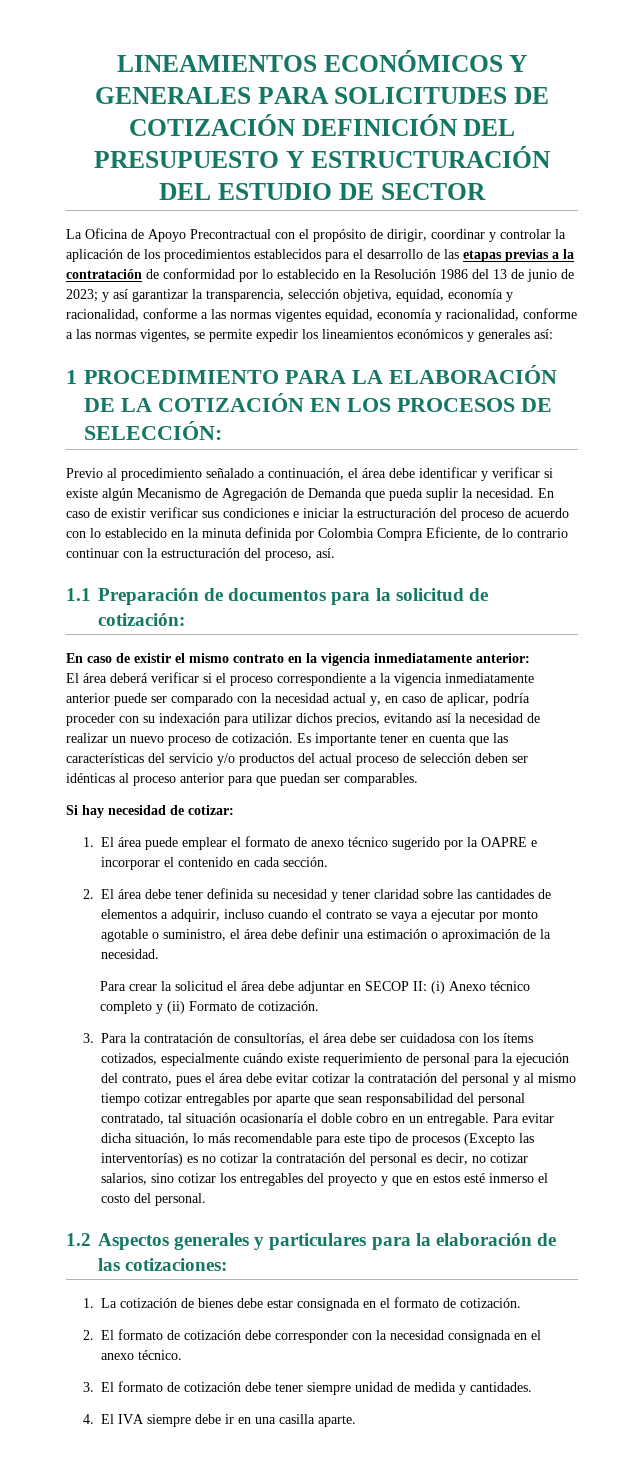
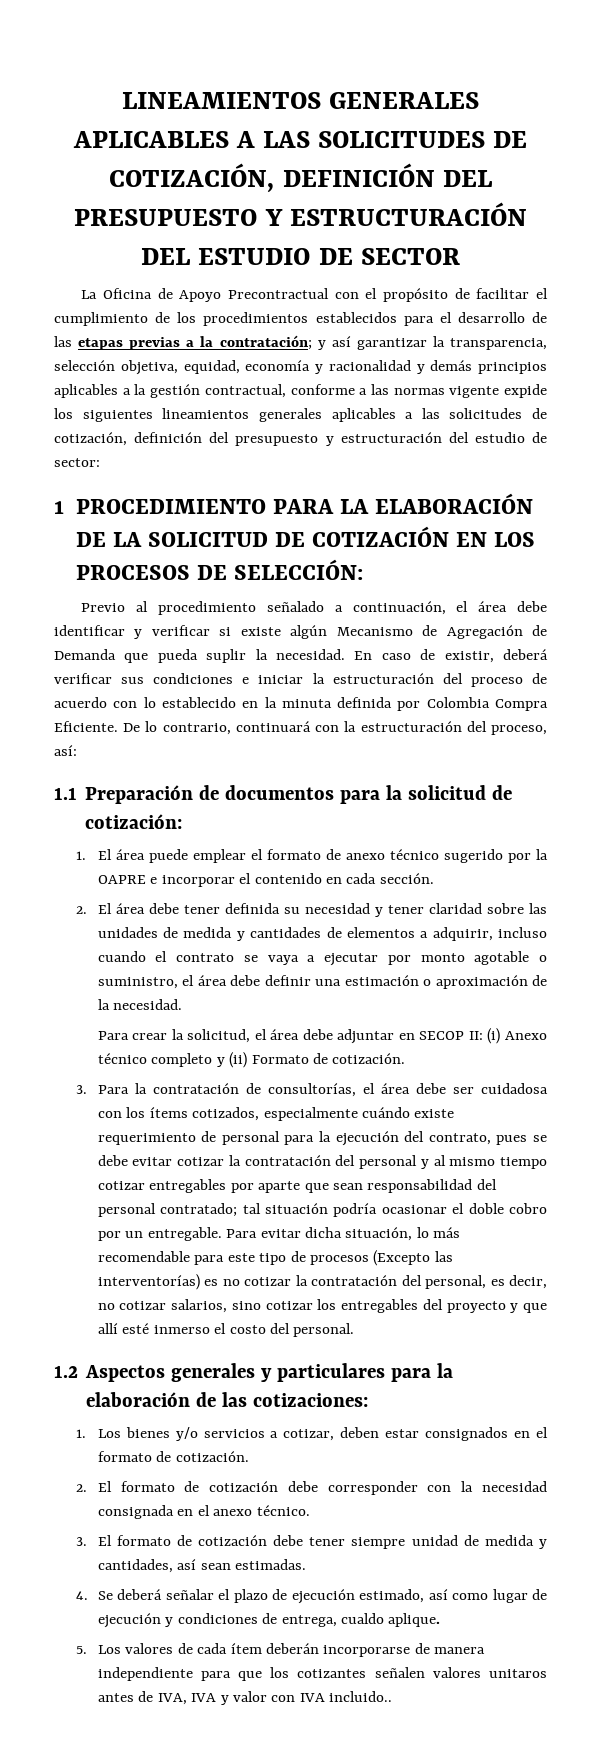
[323,50,528,72] [94,87,329,104] ECONÓMICOS Y GENERALES PARA -> [329,92,480,109] [72,131,310,148] GENERALES APLICABLES A LAS
[128,114,296,136] COTIZACIÓN -> [109,163,275,193] COTIZACIÓN,
[387,229,566,242] [66,249,123,262] dirigir, coordinar y controlar la aplicación -> [476,288,548,299] [54,312,148,326] facilitar el cumplimiento
[66,268,574,282] [66,289,98,302] contratación de conformidad por lo establecido en la Resolución 1986 del 13 de junio de 2023; -> [219,335,312,350] contratación;
[66,308,577,322] [66,329,553,342] racionalidad, conforme a las normas vigentes equidad, economía y racionalidad, conforme a las normas vigentes, se permite expedir los lineamientos económicos y generales así: -> [328,360,547,374] [54,384,547,398] [54,408,547,422] [54,432,547,446] [54,458,100,467] racionalidad y demás principios aplicables a la gestión contractual, conforme a las normas vigente expide los siguientes lineamientos generales aplicables a las solicitudes de cotización, definición del presupuesto y estructuración del estudio de sector:
(152, 405) none -> [147,532,305,547] SOLICITUD DE
[111,508,146,518] existir -> [444,649,548,663] existir, deberá
[426,527,568,540] [66,548,119,558] Eficiente, de lo contrario continuar -> [54,721,311,735] Eficiente. De lo contrario, continuará
[316,548,335,558] así. -> [54,745,77,756] así:
[66,653,530,666] [66,672,534,686] [66,693,530,706] [66,713,540,726] [66,733,508,746] [66,753,528,766] [66,773,418,786] [66,805,234,818] // En caso de existir el mismo contrato en la vigencia inmediatamente anterior: // El área deberá verificar si el proceso correspondiente a la vigencia inmediatamente anterior puede ser comparado con la necesidad actual y, en caso de aplicar, podría proceder con su indexación para utilizar dichos precios, evitando así la necesidad de realizar un nuevo proceso de cotización. Es importante tener en cuenta que las características del servicio y/o productos del actual proceso de selección deben ser idénticas al proceso anterior para que puedan ser comparables. // Si hay necesidad de cotizar: -> (183, 821) none
(473, 894) none -> [97,927,245,941] unidades de medida y
[175,981,224,991] solicitud -> [187,1029,251,1043] solicitud,
[205,1073,244,1083] el área -> [533,1135,548,1142] se
[101,1113,165,1125] contratado, -> [160,1203,238,1217] contratado;
[240,1113,305,1123] ocasionaría -> [333,1203,447,1217] podría ocasionar
[392,1116,406,1123] en -> [97,1231,121,1241] por
[370,1153,418,1166] personal -> [425,1275,487,1289] personal,
[416,1174,461,1183] en estos -> [97,1323,118,1334] allí
[101,1298,361,1311] La cotización de bienes debe estar consignada -> [97,1427,509,1441] Los bienes y/o servicios a cotizar, deben estar consignados
[470,1382,533,1392] [83,1414,357,1427] cantidades. // 4. El IVA siempre debe ir en una casilla aparte. -> [97,1559,307,1573] [75,1589,548,1604] [97,1613,441,1628] [75,1643,486,1657] [97,1667,547,1681] [97,1691,393,1705] cantidades, así sean estimadas. // 4. Se deberá señalar el plazo de ejecución estimado, así como lugar de ejecución y condiciones de entrega, cualdo aplique. // 5. Los valores de cada ítem deberán incorporarse de manera independiente para que los cotizantes señalen valores unitaros antes de IVA, IVA y valor con IVA incluido..

